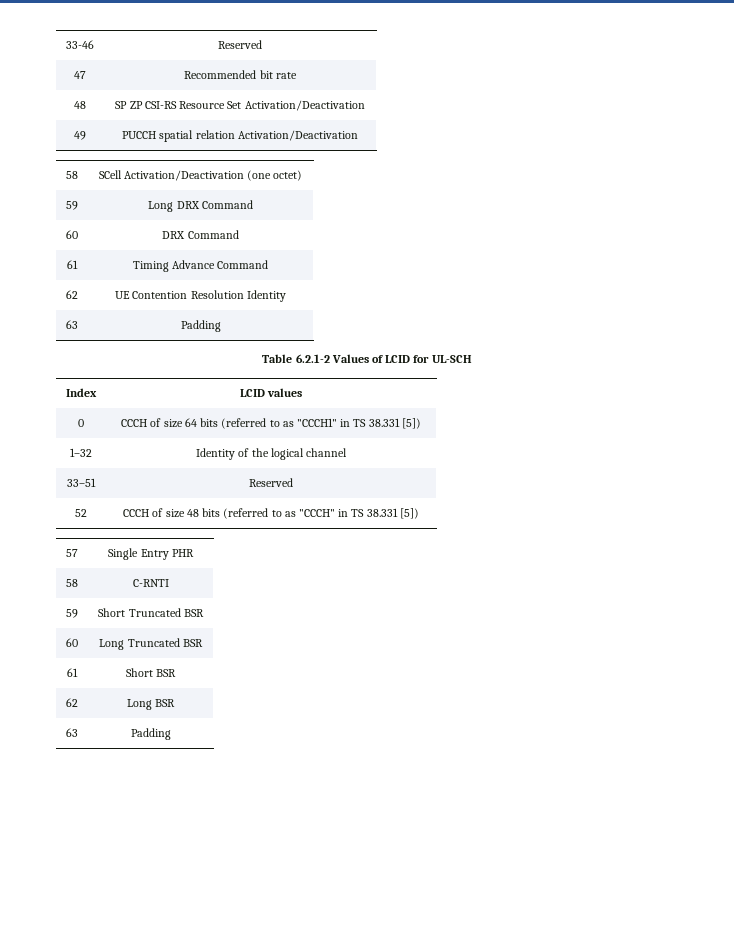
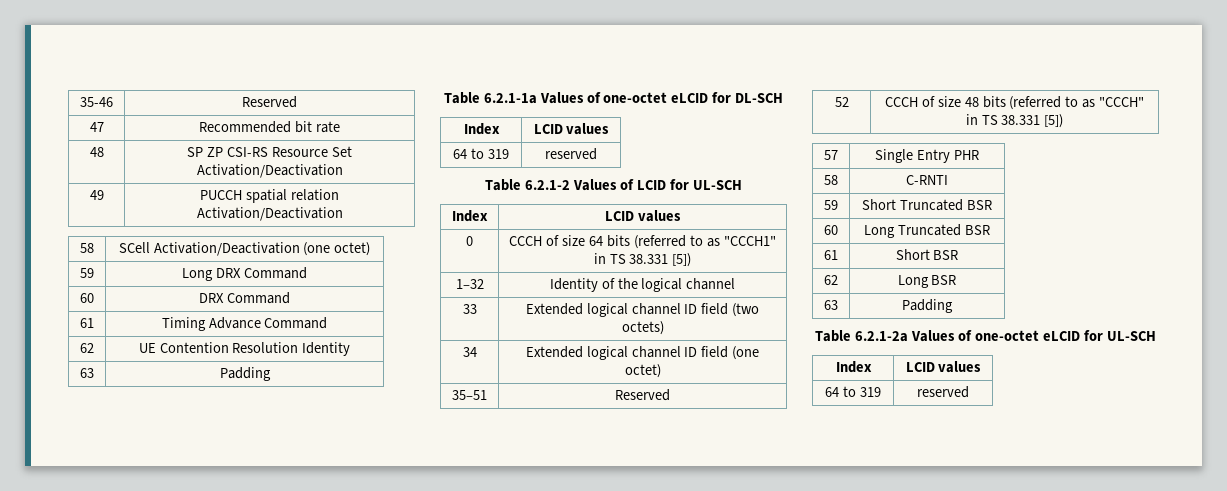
[66,40,94,49] 33-46 -> [80,97,113,107] 35-46
(221, 326) none -> [443,92,784,104] [463,123,500,135] [533,123,610,135] [453,148,509,159] [545,148,597,160] // Table 6.2.1-1a Values of one-octet eLCID for DL-SCH // Index | LCID values // 64 to 319 | reserved
[67,478,96,487] 33–51 -> [462,304,477,314] [525,303,760,317] [621,321,664,335] [462,347,477,357] [525,346,760,360] [624,364,661,378] [452,390,487,400] 33 | Extended logical channel ID field (two octets) // 34 | Extended logical channel ID field (one octet) // 35–51
(171, 734) none -> [815,330,1156,342] [835,361,872,373] [905,361,982,373] [825,386,881,397] [917,386,969,398] // Table 6.2.1-2a Values of one-octet eLCID for UL-SCH // Index | LCID values // 64 to 319 | reserved

